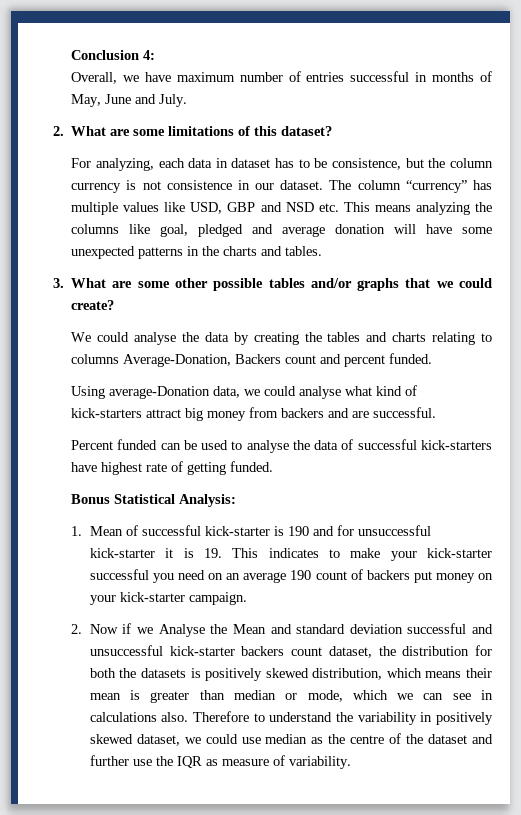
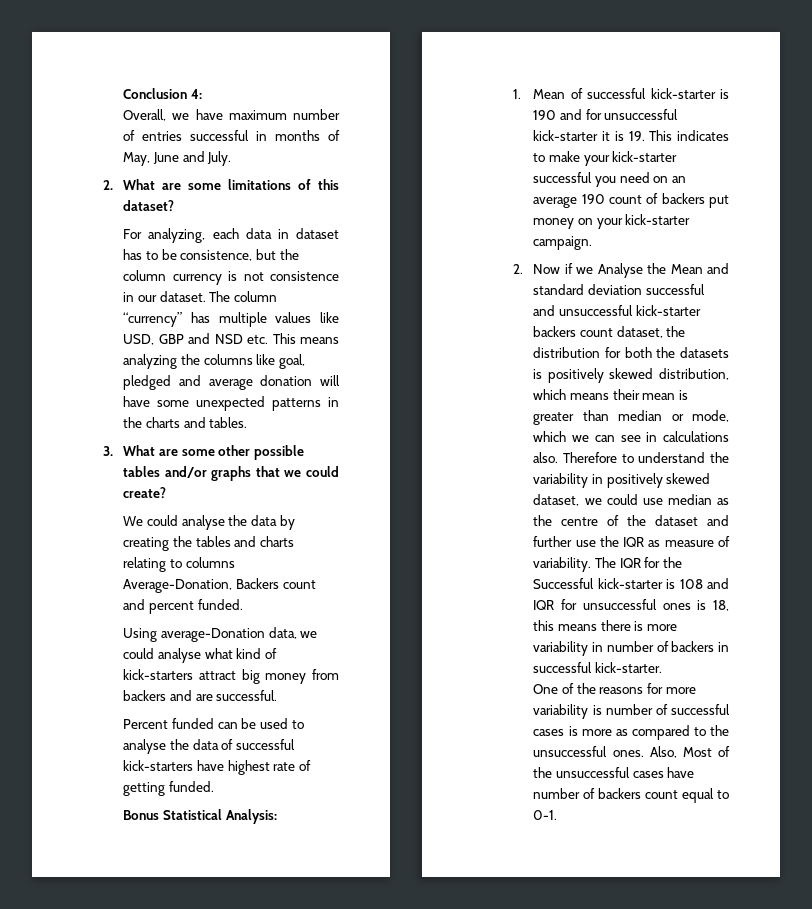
(351, 762) none -> [595,557,682,568] [533,578,729,589] [533,599,729,611] [533,620,677,631] [533,641,729,656] [533,662,663,673] [533,683,696,694] [533,704,730,719] [533,725,729,740] [533,746,730,758] [533,767,695,778] [533,788,729,803] [533,810,558,820] The IQR for the Successful kick-starter is 108 and IQR for unsuccessful ones is 18, this means there is more variability in number of backers in successful kick-starter. // One of the reasons for more variability is number of successful cases is more as compared to the unsuccessful ones. Also, Most of the unsuccessful cases have number of backers count equal to 0-1.

